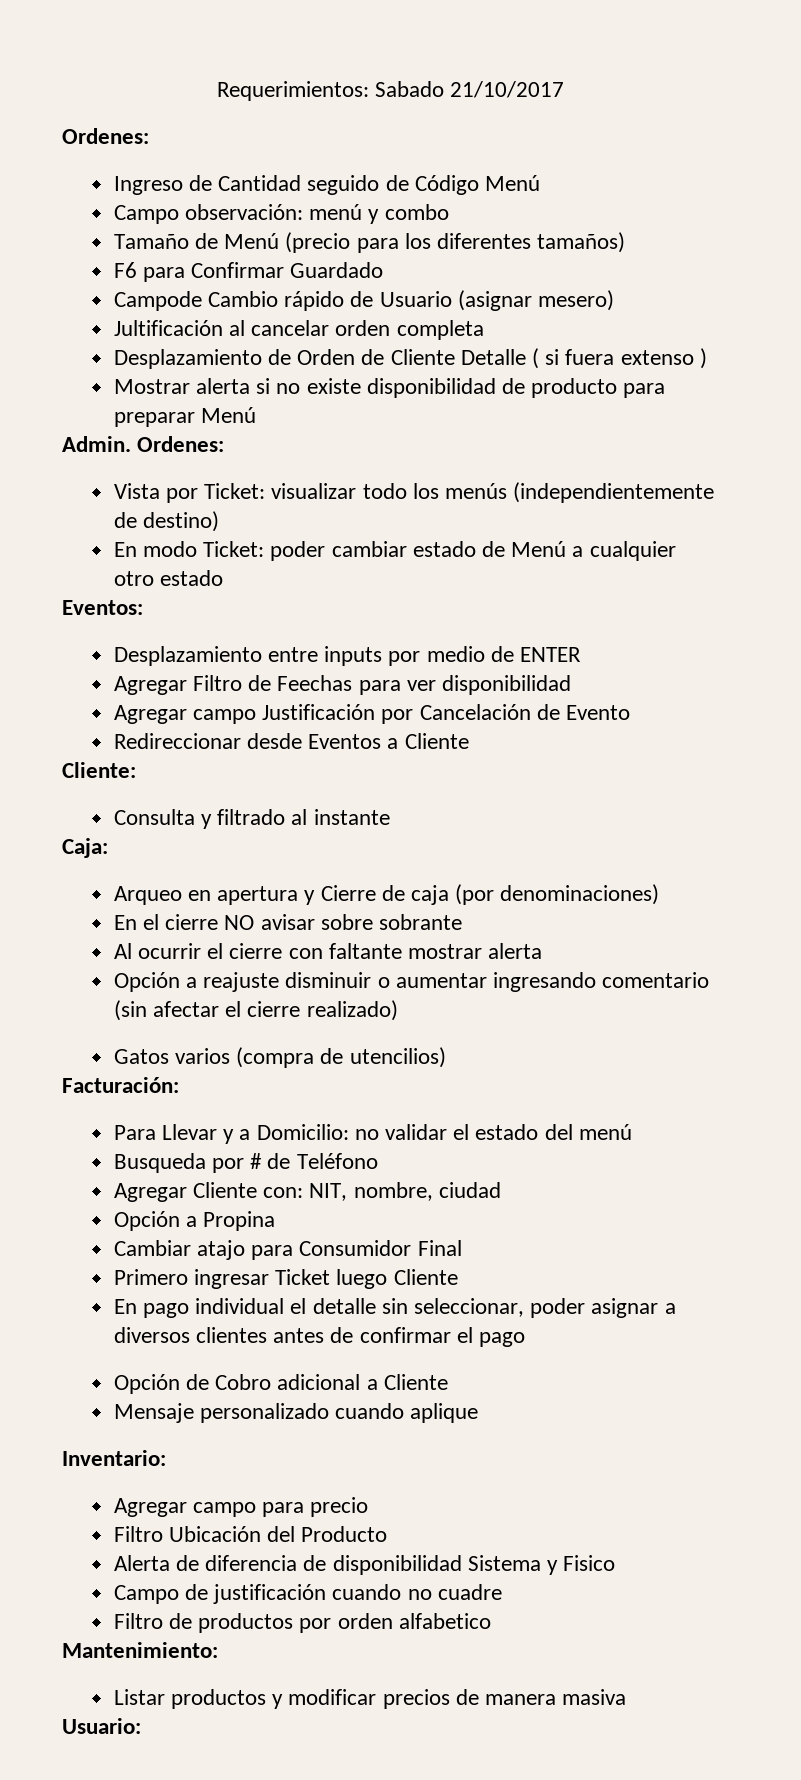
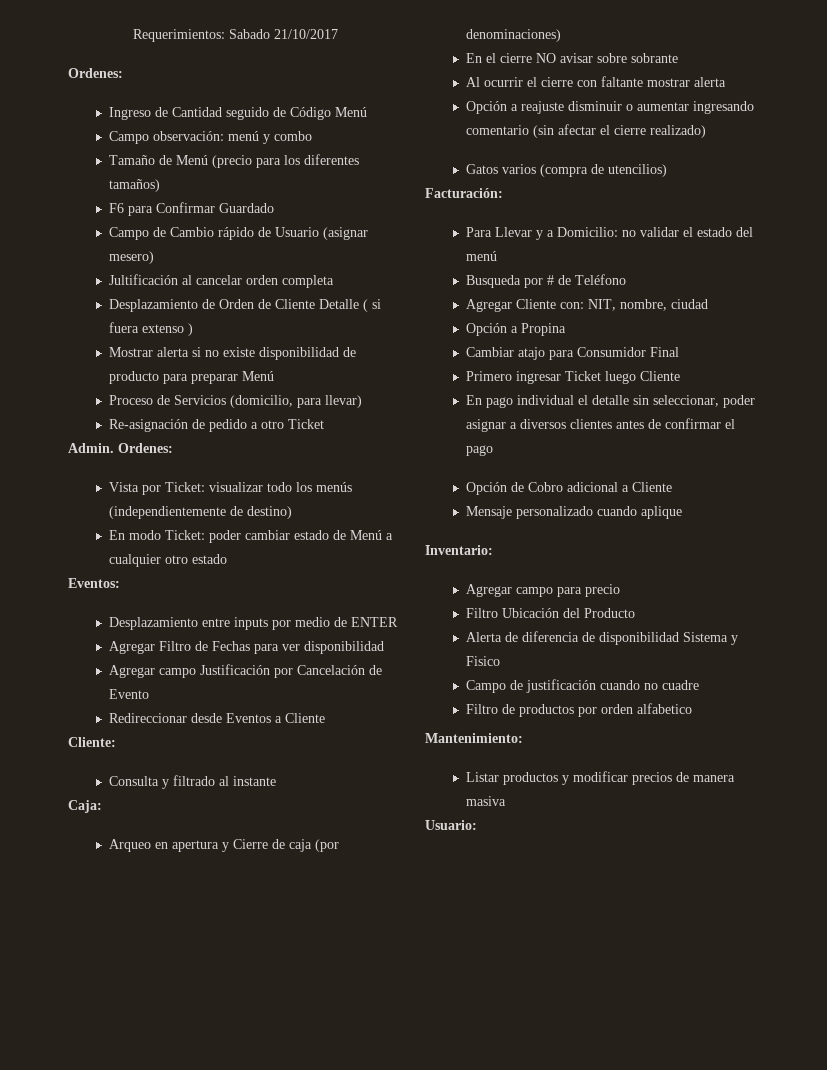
[113,291,202,311] Campode -> [108,227,166,240] Campo de
(256, 415) none -> [108,395,362,408] [108,419,324,432] // Proceso de Servicios (domicilio, para llevar) // Re-asignación de pedido a otro Ticket
[277,675,353,691] Feechas -> [211,641,250,651] Fechas

